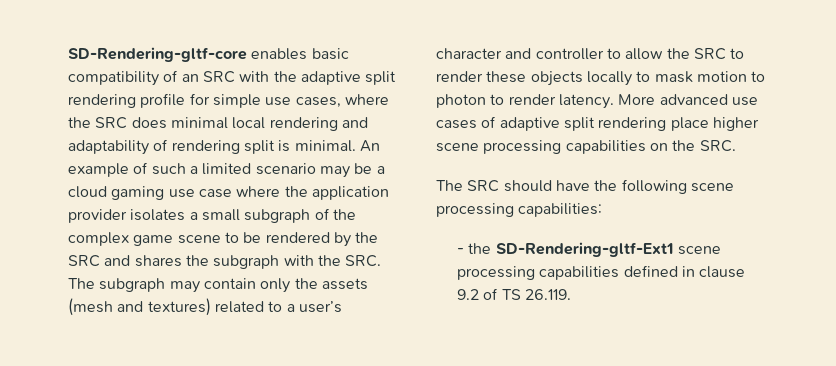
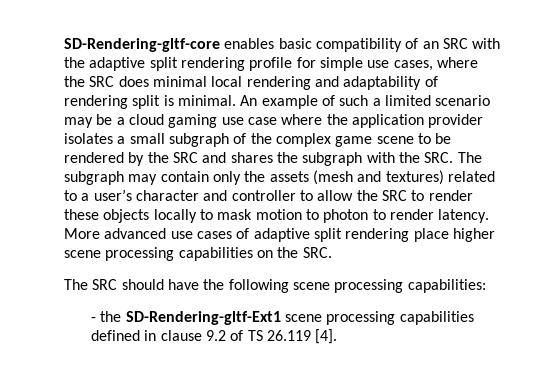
[524,289,571,300] 26.119. -> [266,329,338,344] 26.119 [4].

